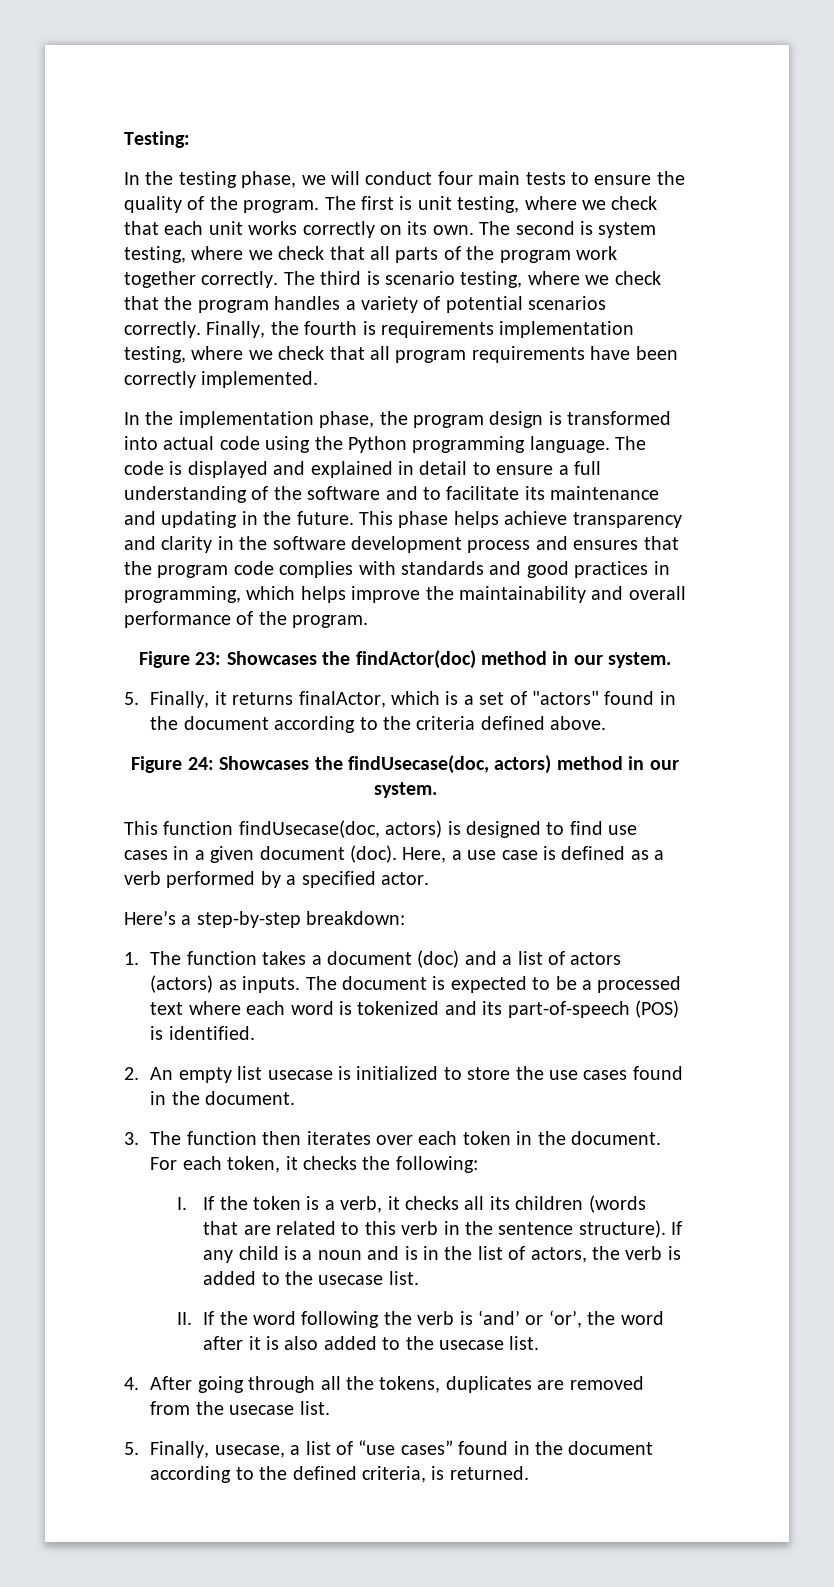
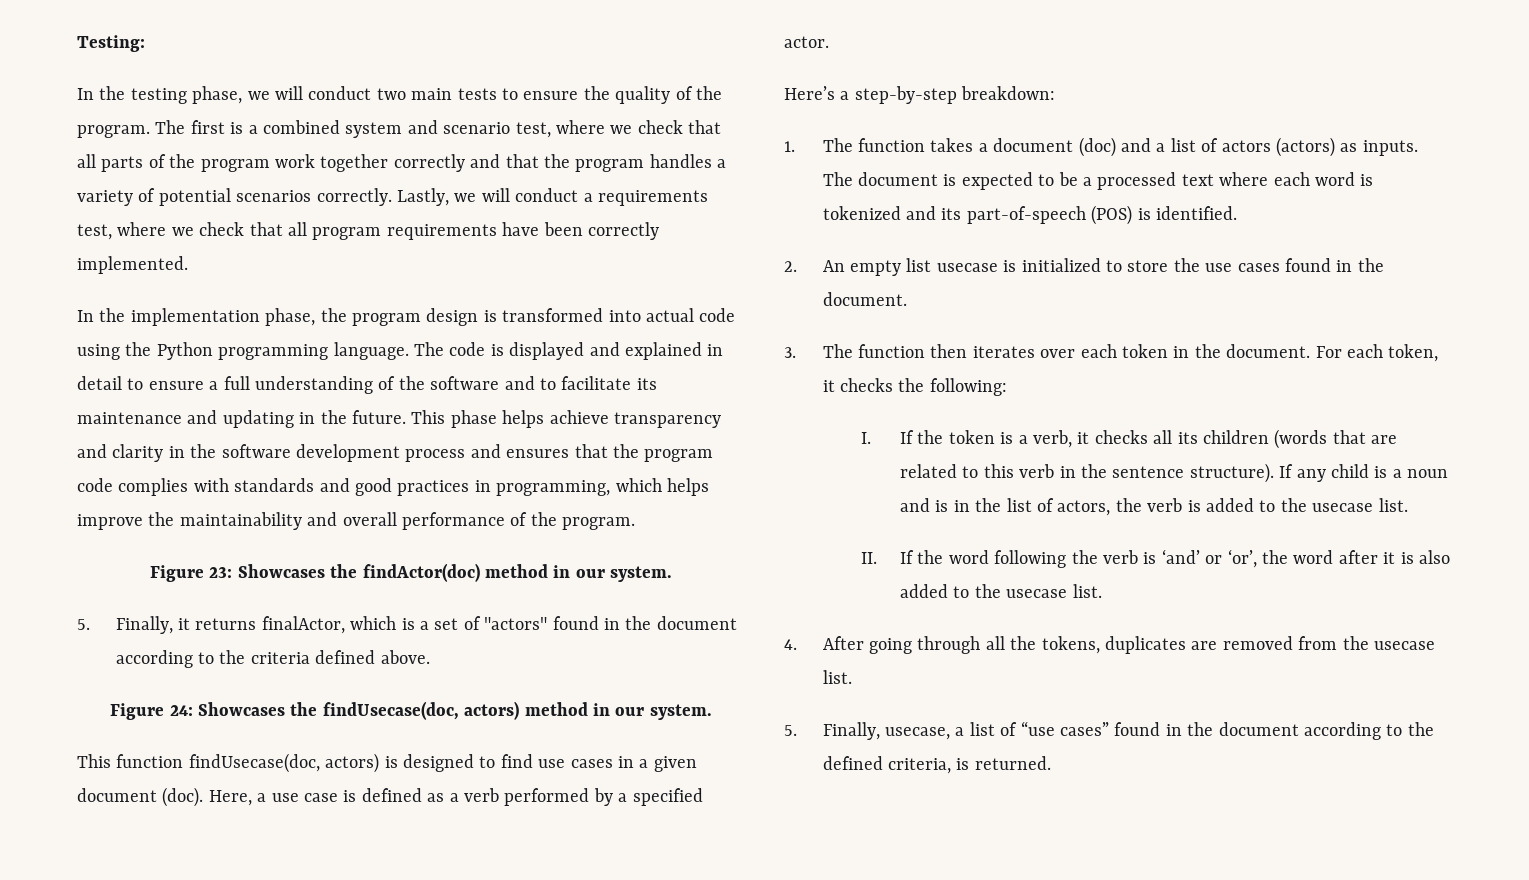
[437,171,473,185] four -> [376,88,406,100] two
[417,196,658,213] [124,221,657,238] [124,246,186,263] unit testing, where we check that each unit works correctly on its own. The second is system testing, -> [248,120,551,138] a combined system and scenario test,
[201,271,661,288] correctly. The third is scenario testing, where we check -> [393,154,501,172] correctly and
[206,321,635,338] [124,346,186,363] Finally, the fourth is requirements implementation testing, -> [397,188,708,206] [77,224,112,240] Lastly, we will conduct a requirements test,

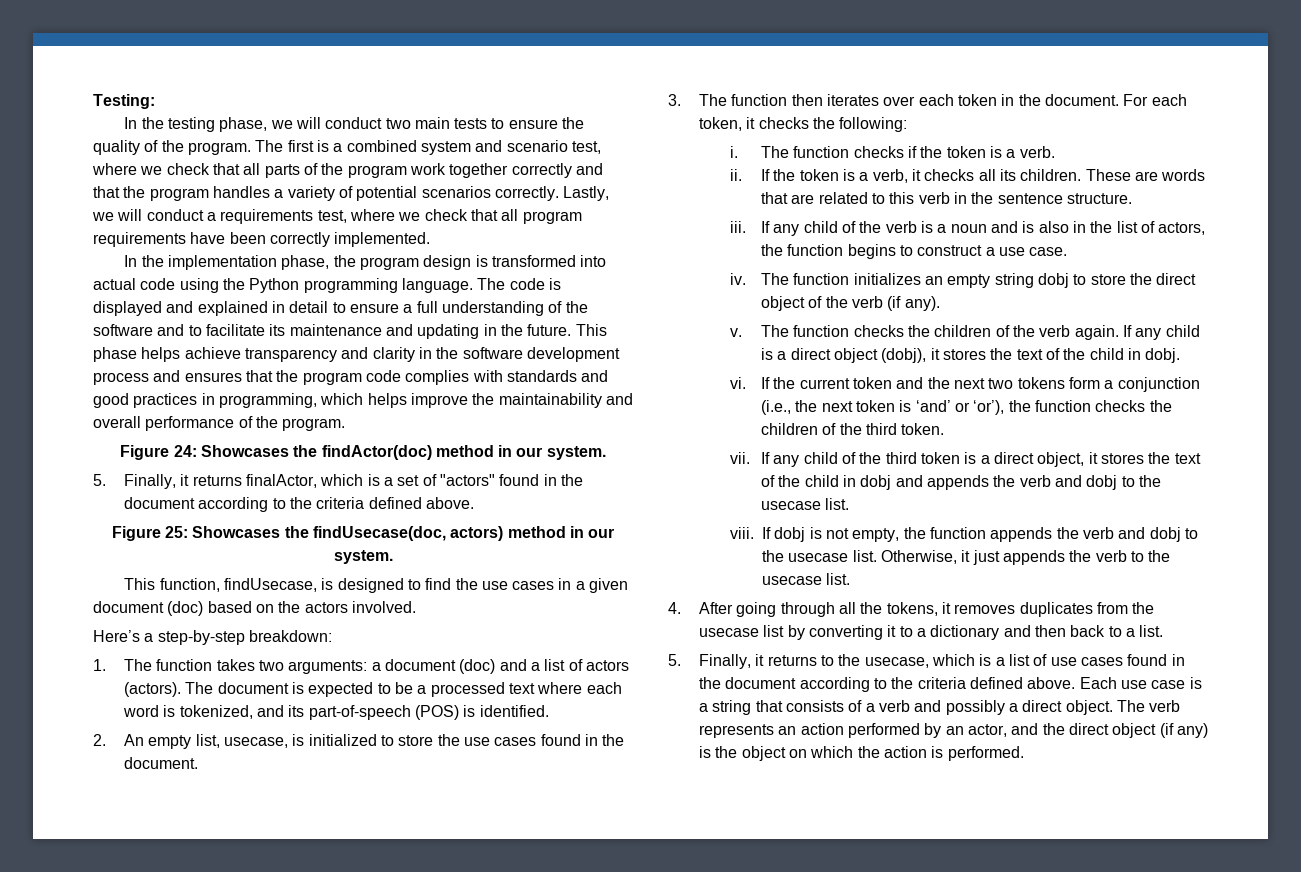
[209,567,233,578] 23: -> [173,445,197,457] 24:
[169,705,193,716] 24: -> [165,526,189,538] 25:
[116,753,380,773] function findUsecase(doc, actors) -> [159,578,317,592] function, findUsecase,
(533, 761) none -> [455,578,478,590] the
[162,787,703,807] [784,36,829,48] (doc). Here, a use case is defined as a verb performed by a specified actor. -> [167,601,416,616] (doc) based on the actors involved.
(974, 145) none -> [258,660,368,674] two arguments:
[1276,137,1418,157] (actors) as inputs. -> [124,682,182,697] (actors).
[822,206,901,220] tokenized -> [179,705,253,719] tokenized,
[906,258,998,272] list usecase -> [195,734,288,748] list, usecase,
[861,432,872,444] I. -> [730,146,1055,158] [730,169,743,181] i. The function checks if the token is a verb. // ii.
[1202,429,1328,449] children (words -> [1020,169,1206,181] children. These are words
[1189,463,1369,483] structure). If any child -> [1066,193,1132,204] [730,221,917,236] structure. // iii. If any child of the verb
(949, 506) none -> [1038,221,1069,233] also
[1147,498,1408,512] [861,549,1450,568] [899,584,948,598] verb is added to the usecase list. // II. If the word following the verb is ‘and’ or ‘or’, the word after it is also added -> [787,244,1068,259] [730,273,1197,288] [761,296,940,311] [730,325,1200,340] [761,348,1181,363] [730,377,1200,392] [761,400,1172,415] [761,423,945,435] [730,452,1201,467] [761,475,1161,490] [761,498,850,510] [730,527,1198,542] [762,550,1127,565] function begins to construct a use case. // iv. The function initializes an empty string dobj to store the direct object of the verb (if any). // v. The function checks the children of the verb again. If any child is a direct object (dobj), it stores the text of the child in dobj. // vi. If the current token and the next two tokens form a conjunction (i.e., the next token is ‘and’ or ‘or’), the function checks the children of the third token. // vii. If any child of the third token is a direct object, it stores the text of the child in dobj and appends the verb and dobj to the usecase list. // viii. If dobj is not empty, the function appends the verb and dobj to the usecase list. Otherwise, it just appends the verb
[1105,636,1436,654] [822,670,852,684] [784,721,1434,740] [822,756,1051,774] duplicates are removed from the usecase list. // 5. Finally, usecase, a list of “use cases” found in the document according to the defined criteria, is returned. -> [941,602,1155,617] [699,625,1164,640] [668,654,1185,669] [699,677,1202,692] [699,700,1181,715] [699,723,1208,738] [699,746,1024,761] it removes duplicates from the usecase list by converting it to a dictionary and then back to a list. // 5. Finally, it returns to the usecase, which is a list of use cases found in the document according to the criteria defined above. Each use case is a string that consists of a verb and possibly a direct object. The verb represents an action performed by an actor, and the direct object (if any) is the object on which the action is performed.

